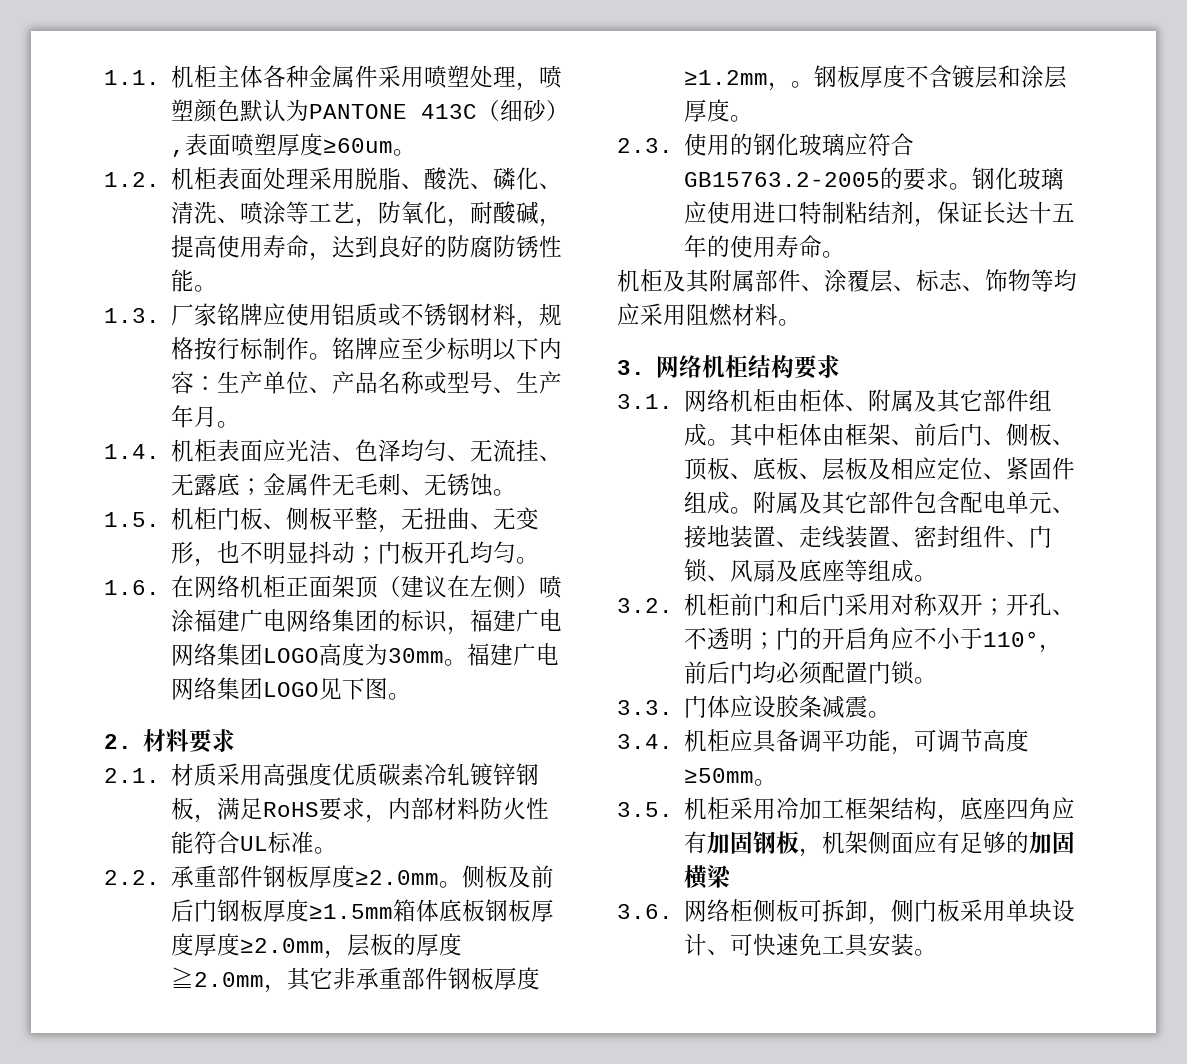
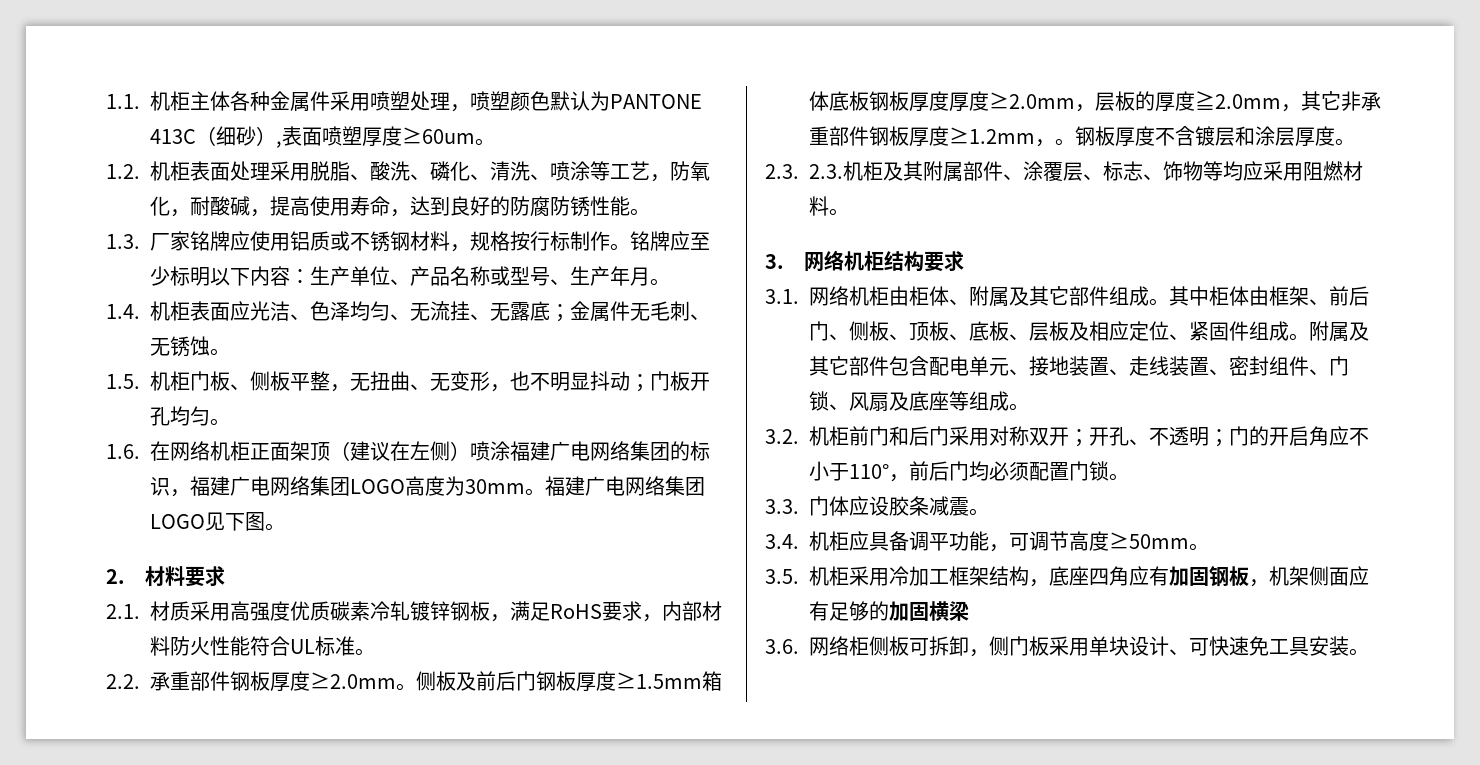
[684,133,915,156] [684,167,1065,191] [684,201,1076,227] [684,235,846,258] 使用的钢化玻璃应符合GB15763.2-2005的要求。钢化玻璃应使用进口特制粘结剂，保证长达十五年的使用寿命。 // -> [809,164,843,179] 2.3.

